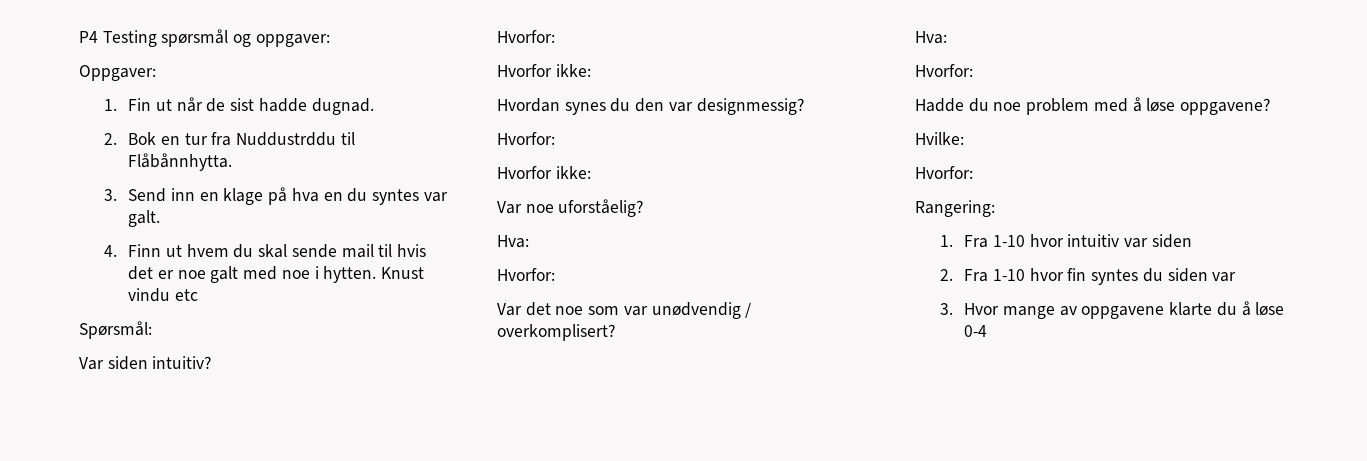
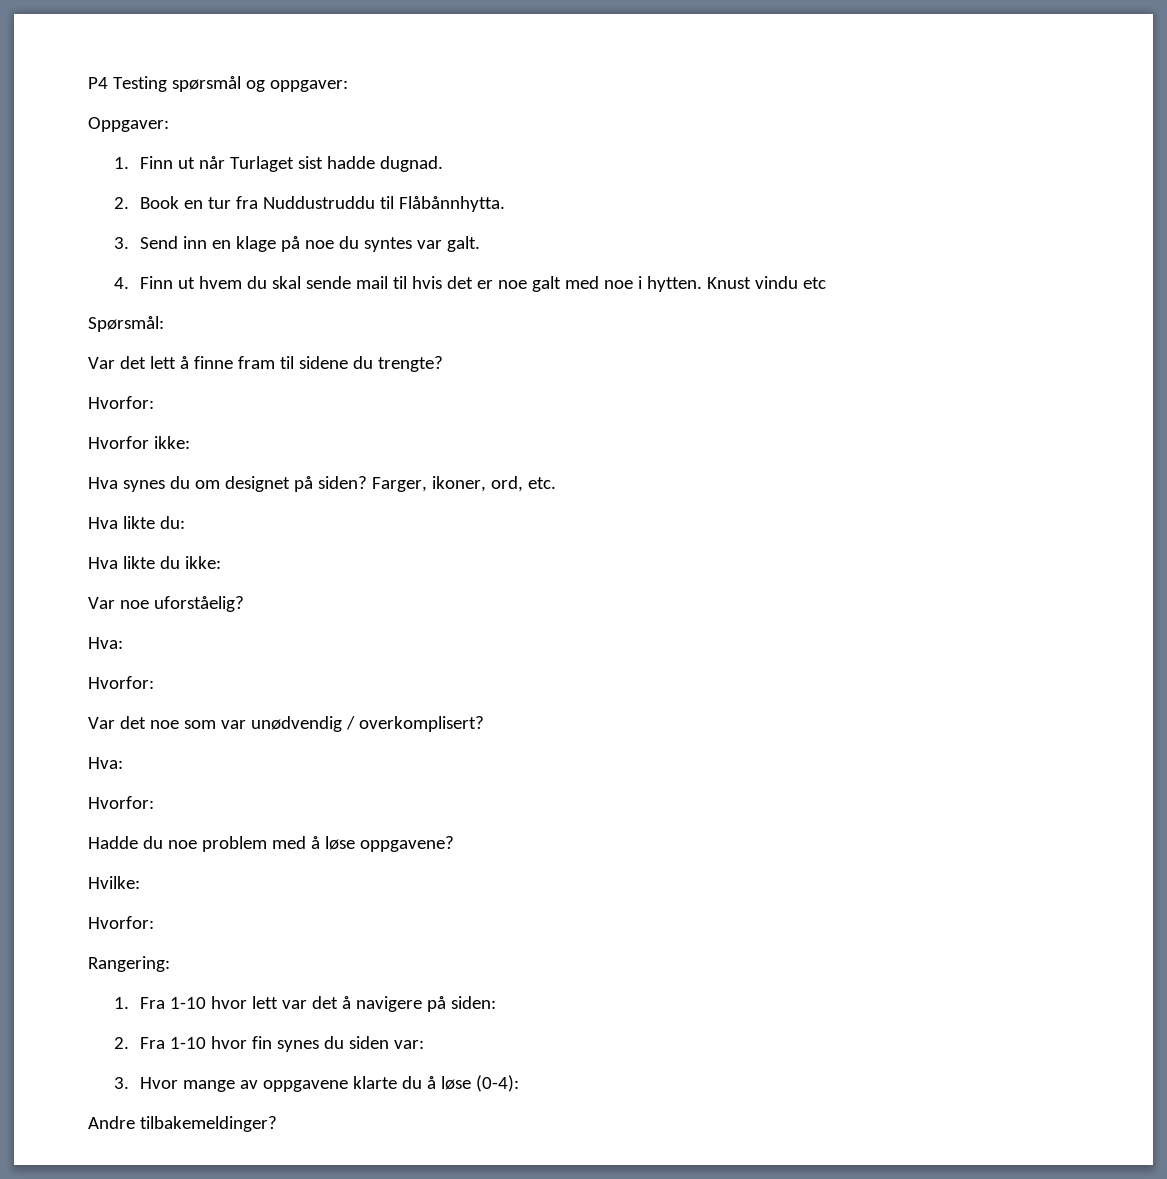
[128,98,152,111] Fin -> [140,156,174,169] Finn
[206,98,226,112] de -> [230,156,295,172] Turlaget
[128,132,157,145] Bok -> [140,196,180,209] Book
[236,132,337,146] Nuddustrddu -> [263,196,376,209] Nuddustruddu
[291,188,343,202] hva en -> [305,240,335,249] noe
[107,356,212,370] [497,30,555,43] [497,64,591,77] [497,98,804,115] [497,132,555,145] [497,166,552,179] siden intuitiv? // Hvorfor: // Hvorfor ikke: // Hvordan synes du den var designmessig? // Hvorfor: // Hvorfor -> [119,356,443,372] [88,396,154,409] [88,436,190,449] [88,476,556,492] [88,516,185,529] [88,556,180,569] det lett å finne fram til sidene du trengte? // Hvorfor: // Hvorfor ikke: // Hva synes du om designet på siden? Farger, ikoner, ord, etc. // Hva likte du: // Hva likte du
[1067,234,1192,248] intuitiv var siden -> [252,996,497,1012] lett var det å navigere på siden:
[1091,269,1139,285] syntes -> [277,1040,320,1052] synes
[1212,272,1237,282] var -> [394,1040,425,1049] var:
[964,325,988,337] 0-4 -> [476,1075,520,1092] [88,1116,277,1132] (0-4): // Andre tilbakemeldinger?

